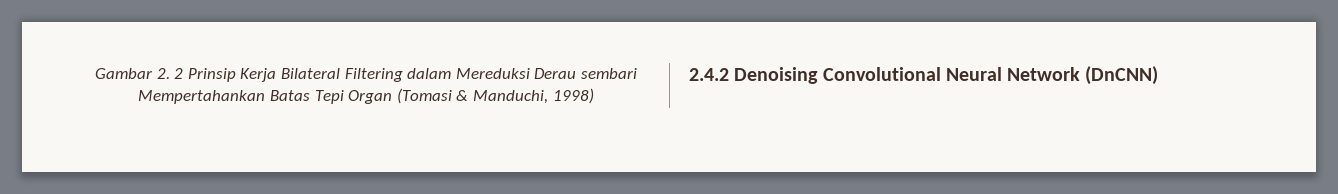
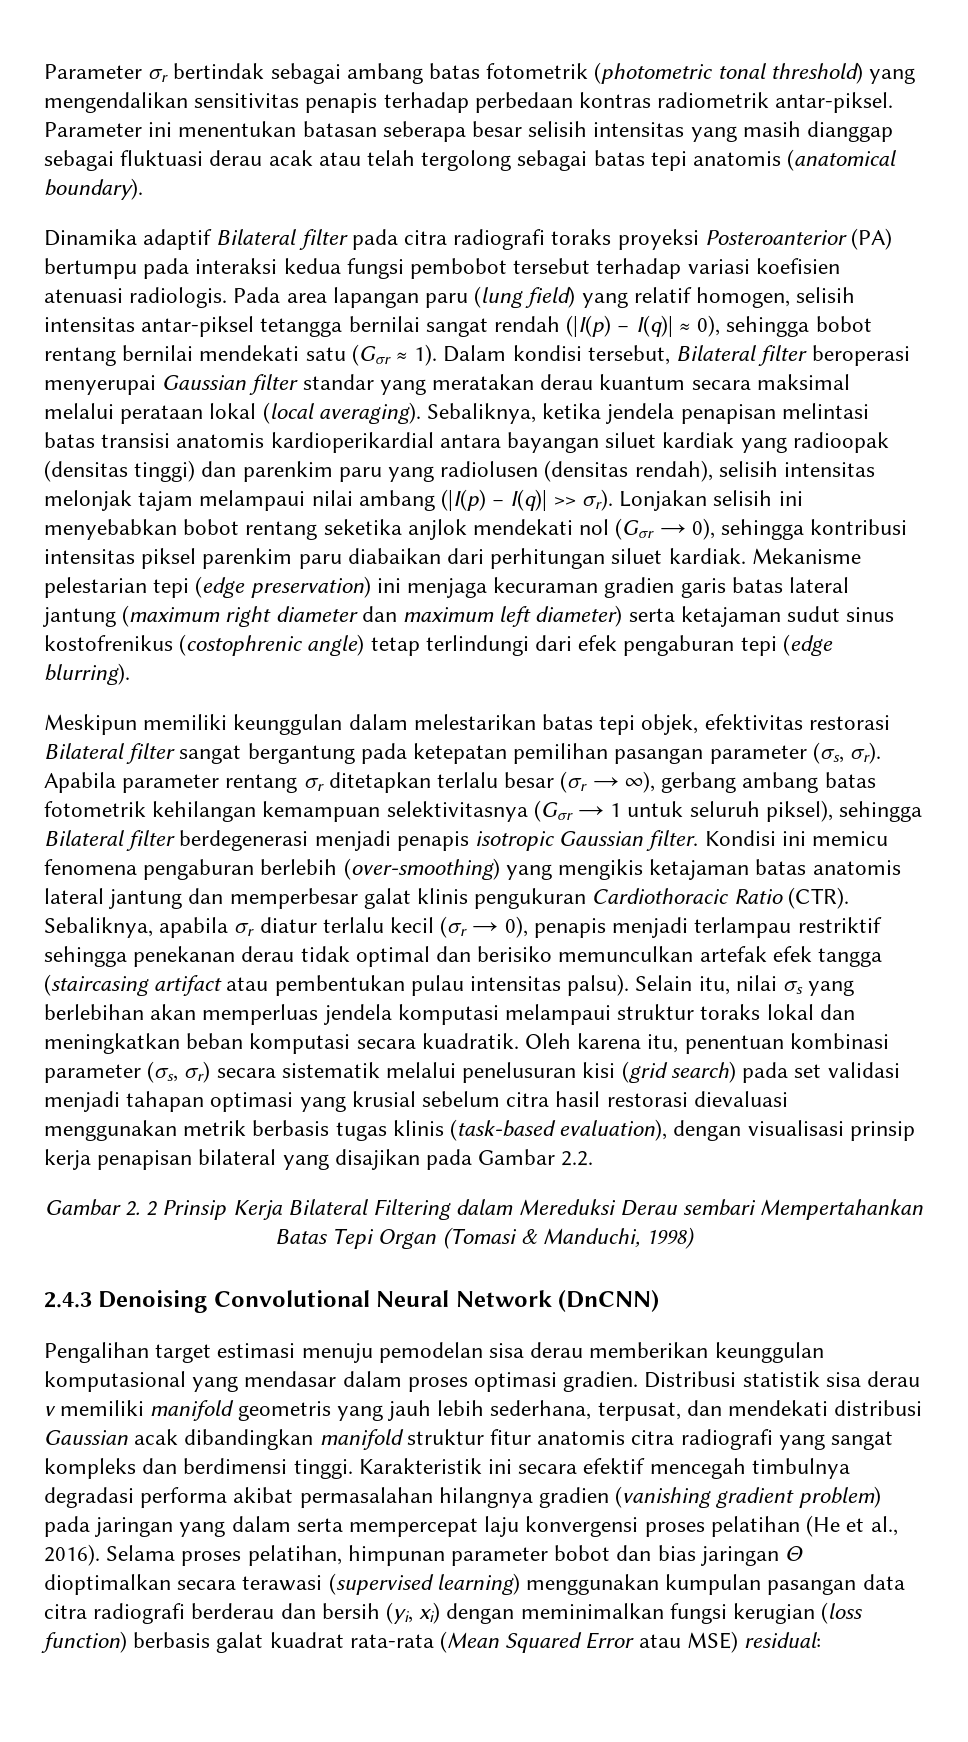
(95, 73) none -> [44,62,916,84] [44,92,894,113] [44,121,894,142] [44,149,898,171] [44,178,143,200] [44,228,893,250] [44,258,840,279] [44,286,856,308] [44,315,872,337] [44,344,910,366] [44,374,850,395] [44,402,869,424] [44,432,889,453] [44,460,876,482] [44,489,803,511] [44,518,908,540] [44,548,861,569] [44,576,850,598] [43,605,895,627] [44,634,833,656] [44,663,130,685] [44,714,890,735] [44,742,882,764] [44,771,876,793] [44,800,923,822] [44,830,889,851] [44,858,901,880] [44,887,849,909] [44,916,882,938] [44,946,883,967] [44,974,855,996] [44,1004,855,1025] [44,1033,889,1054] [44,1061,900,1083] [44,1091,788,1112] [44,1119,915,1141] [44,1149,594,1170] Parameter σr bertindak sebagai ambang batas fotometrik (photometric tonal threshold) yang mengendalikan sensitivitas penapis terhadap perbedaan kontras radiometrik antar-piksel. Parameter ini menentukan batasan seberapa besar selisih intensitas yang masih dianggap sebagai fluktuasi derau acak atau telah tergolong sebagai batas tepi anatomis (anatomical boundary). // Dinamika adaptif Bilateral filter pada citra radiografi toraks proyeksi Posteroanterior (PA) bertumpu pada interaksi kedua fungsi pembobot tersebut terhadap variasi koefisien atenuasi radiologis. Pada area lapangan paru (lung field) yang relatif homogen, selisih intensitas antar-piksel tetangga bernilai sangat rendah (|I(p) − I(q)| ≈ 0), sehingga bobot rentang bernilai mendekati satu (Gσr ≈ 1). Dalam kondisi tersebut, Bilateral filter beroperasi menyerupai Gaussian filter standar yang meratakan derau kuantum secara maksimal melalui perataan lokal (local averaging). Sebaliknya, ketika jendela penapisan melintasi batas transisi anatomis kardioperikardial antara bayangan siluet kardiak yang radioopak (densitas tinggi) dan parenkim paru yang radiolusen (densitas rendah), selisih intensitas melonjak tajam melampaui nilai ambang (|I(p) − I(q)| >> σr). Lonjakan selisih ini menyebabkan bobot rentang seketika anjlok mendekati nol (Gσr → 0), sehingga kontribusi intensitas piksel parenkim paru diabaikan dari perhitungan siluet kardiak. Mekanisme pelestarian tepi (edge preservation) ini menjaga kecuraman gradien garis batas lateral jantung (maximum right diameter dan maximum left diameter) serta ketajaman sudut sinus kostofrenikus (costophrenic angle) tetap terlindungi dari efek pengaburan tepi (edge blurring). // Meskipun memiliki keunggulan dalam melestarikan batas tepi objek, efektivitas restorasi Bilateral filter sangat bergantung pada ketepatan pemilihan pasangan parameter (σs, σr). Apabila parameter rentang σr ditetapkan terlalu besar (σr → ∞), gerbang ambang batas fotometrik kehilangan kemampuan selektivitasnya (Gσr → 1 untuk seluruh piksel), sehingga Bilateral filter berdegenerasi menjadi penapis isotropic Gaussian filter. Kondisi ini memicu fenomena pengaburan berlebih (over-smoothing) yang mengikis ketajaman batas anatomis lateral jantung dan memperbesar galat klinis pengukuran Cardiothoracic Ratio (CTR). Sebaliknya, apabila σr diatur terlalu kecil (σr → 0), penapis menjadi terlampau restriktif sehingga penekanan derau tidak optimal dan berisiko memunculkan artefak efek tangga (staircasing artifact atau pembentukan pulau intensitas palsu). Selain itu, nilai σs yang berlebihan akan memperluas jendela komputasi melampaui struktur toraks lokal dan meningkatkan beban komputasi secara kuadratik. Oleh karena itu, penentuan kombinasi parameter (σs, σr) secara sistematik melalui penelusuran kisi (grid search) pada set validasi menjadi tahapan optimasi yang krusial sebelum citra hasil restorasi dievaluasi menggunakan metrik berbasis tugas klinis (task-based evaluation), dengan visualisasi prinsip kerja penapisan bilateral yang disajikan pada Gambar 2.2. //
[689,68,729,81] 2.4.2 -> [44,1292,92,1308] 2.4.3
(1159, 75) none -> [44,1342,824,1363] [44,1371,921,1392] [44,1400,923,1421] [44,1429,894,1450] [44,1458,850,1479] [44,1486,881,1508] [44,1515,898,1537] [44,1544,805,1566] [44,1573,905,1595] [44,1602,864,1624] [41,1631,822,1653] // Pengalihan target estimasi menuju pemodelan sisa derau memberikan keunggulan komputasional yang mendasar dalam proses optimasi gradien. Distribusi statistik sisa derau v memiliki manifold geometris yang jauh lebih sederhana, terpusat, dan mendekati distribusi Gaussian acak dibandingkan manifold struktur fitur anatomis citra radiografi yang sangat kompleks dan berdimensi tinggi. Karakteristik ini secara efektif mencegah timbulnya degradasi performa akibat permasalahan hilangnya gradien (vanishing gradient problem) pada jaringan yang dalam serta mempercepat laju konvergensi proses pelatihan (He et al., 2016). Selama proses pelatihan, himpunan parameter bobot dan bias jaringan Θ dioptimalkan secara terawasi (supervised learning) menggunakan kumpulan pasangan data citra radiografi berderau dan bersih (yi, xi) dengan meminimalkan fungsi kerugian (loss function) berbasis galat kuadrat rata-rata (Mean Squared Error atau MSE) residual:

